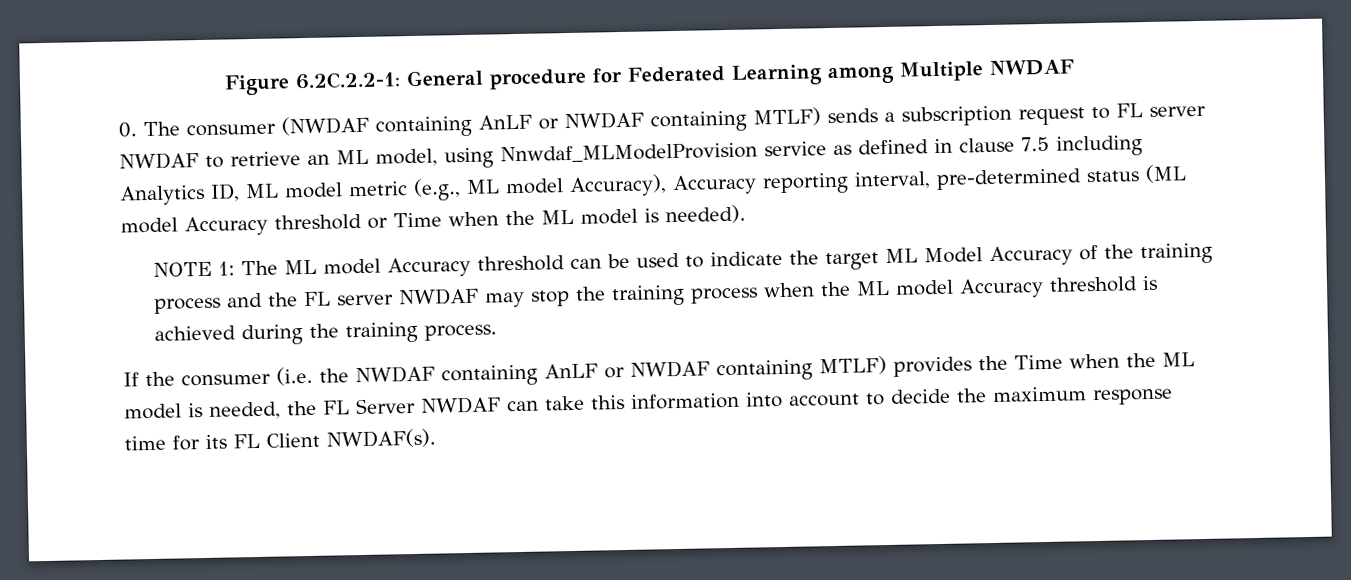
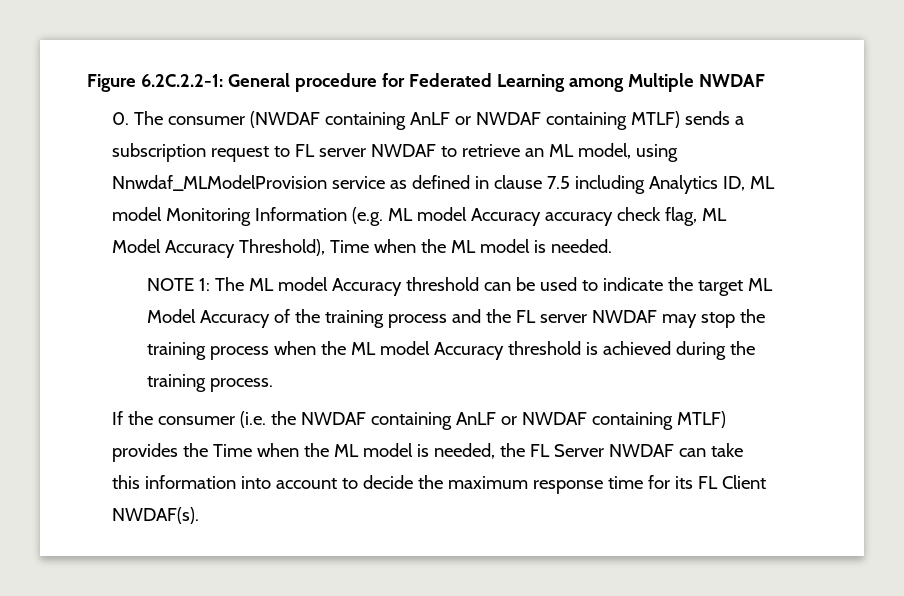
[347,164,1187,201] [119,204,746,237] metric (e.g., ML model Accuracy), Accuracy reporting interval, pre-determined status (ML model Accuracy threshold or Time when the ML model is needed). -> [166,207,728,226] [112,239,613,258] Monitoring Information (e.g. ML model Accuracy accuracy check flag, ML Model Accuracy Threshold), Time when the ML model is needed.

